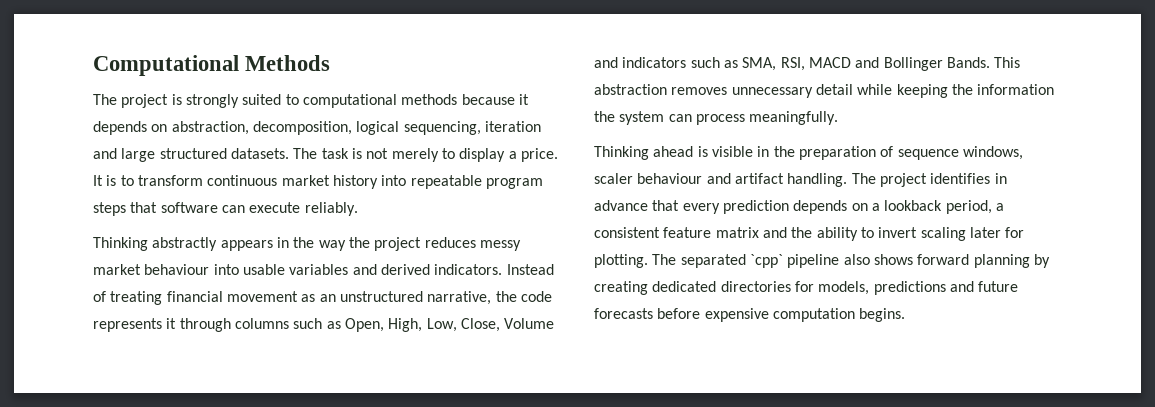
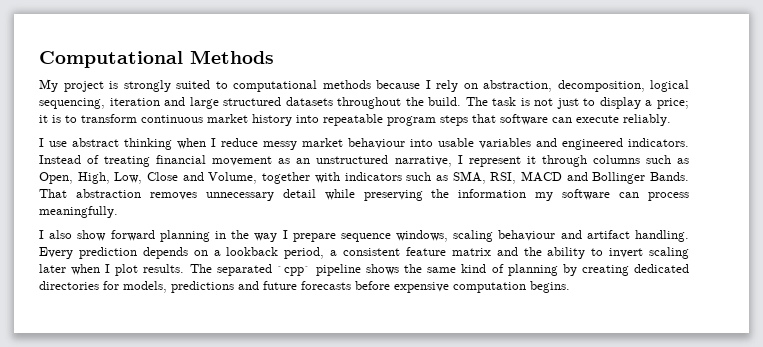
[93,94,117,105] The -> [39,79,58,92] My
[518,94,529,105] [93,121,147,135] it depends -> [425,80,458,92] I rely
[230,148,289,159] datasets. -> [285,97,462,109] datasets throughout the build.
[391,148,439,162] merely -> [556,98,579,109] just
[520,148,558,162] [93,175,103,186] price. It -> [656,98,689,109] [39,115,48,123] price; it
[93,237,476,251] Thinking abstractly appears in the way the project reduces -> [39,138,258,150] I use abstract thinking when I reduce
[380,264,430,275] derived -> [562,138,623,150] engineered
[495,291,552,302] [93,318,162,332] the code represents -> [457,155,521,167] I represent
[460,318,555,332] [594,57,618,68] Close, Volume and -> [147,172,340,184] Close and Volume, together with
[994,57,1021,68] This -> [39,189,67,198] That
[896,84,948,98] keeping -> [363,190,423,201] preserving
[594,111,665,125] the system -> [535,189,611,201] my software
[594,146,894,160] Thinking ahead is visible in the preparation of -> [39,230,336,242] I also show forward planning in the way I prepare
[594,173,633,184] scaler -> [453,230,494,242] scaling
[851,173,1007,187] [594,200,720,214] The project identifies in advance that every -> [39,247,73,259] Every
[1005,227,1025,238] [594,254,970,268] for plotting. The separated `cpp` pipeline also shows forward -> [71,264,504,276] when I plot results. The separated `cpp` pipeline shows the same kind of

